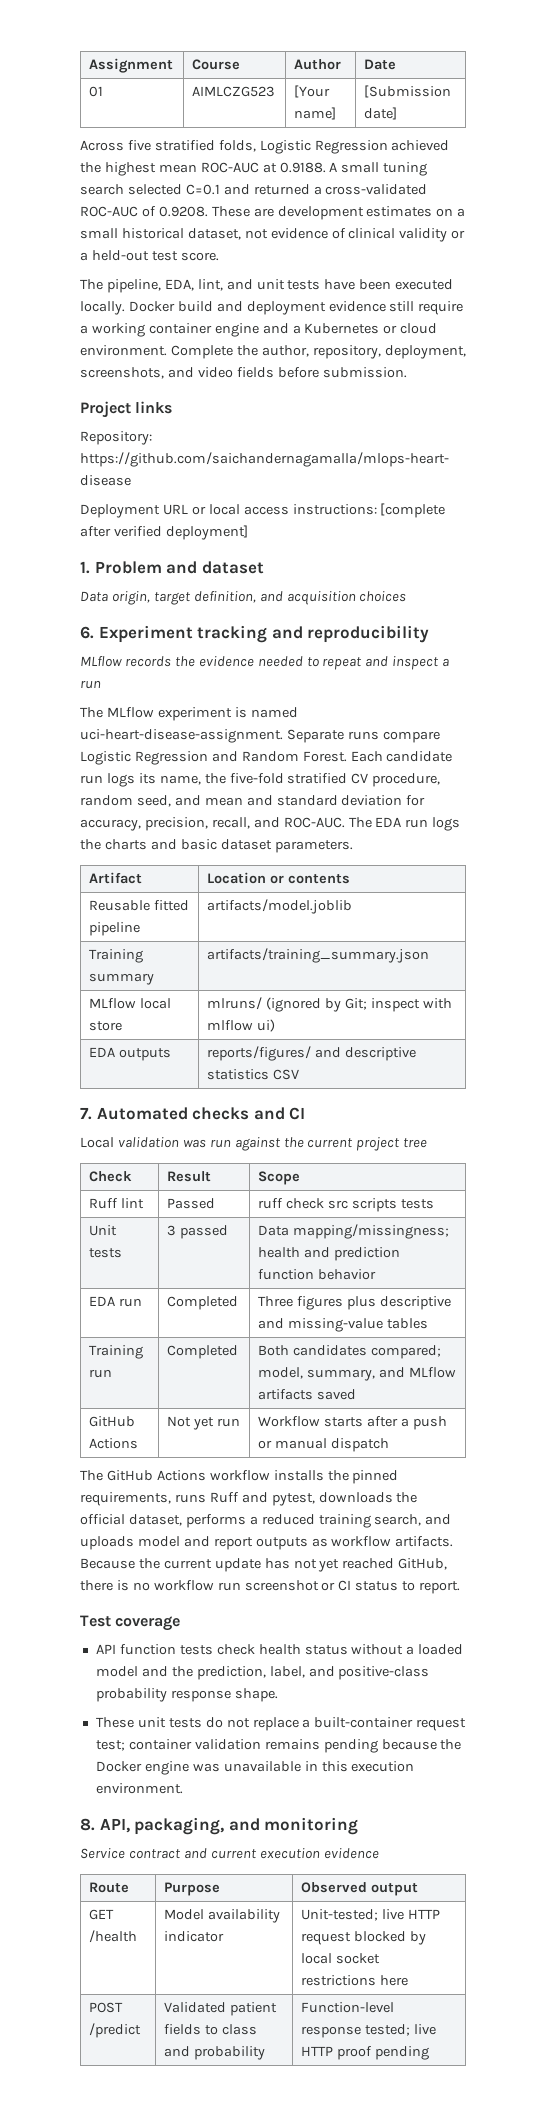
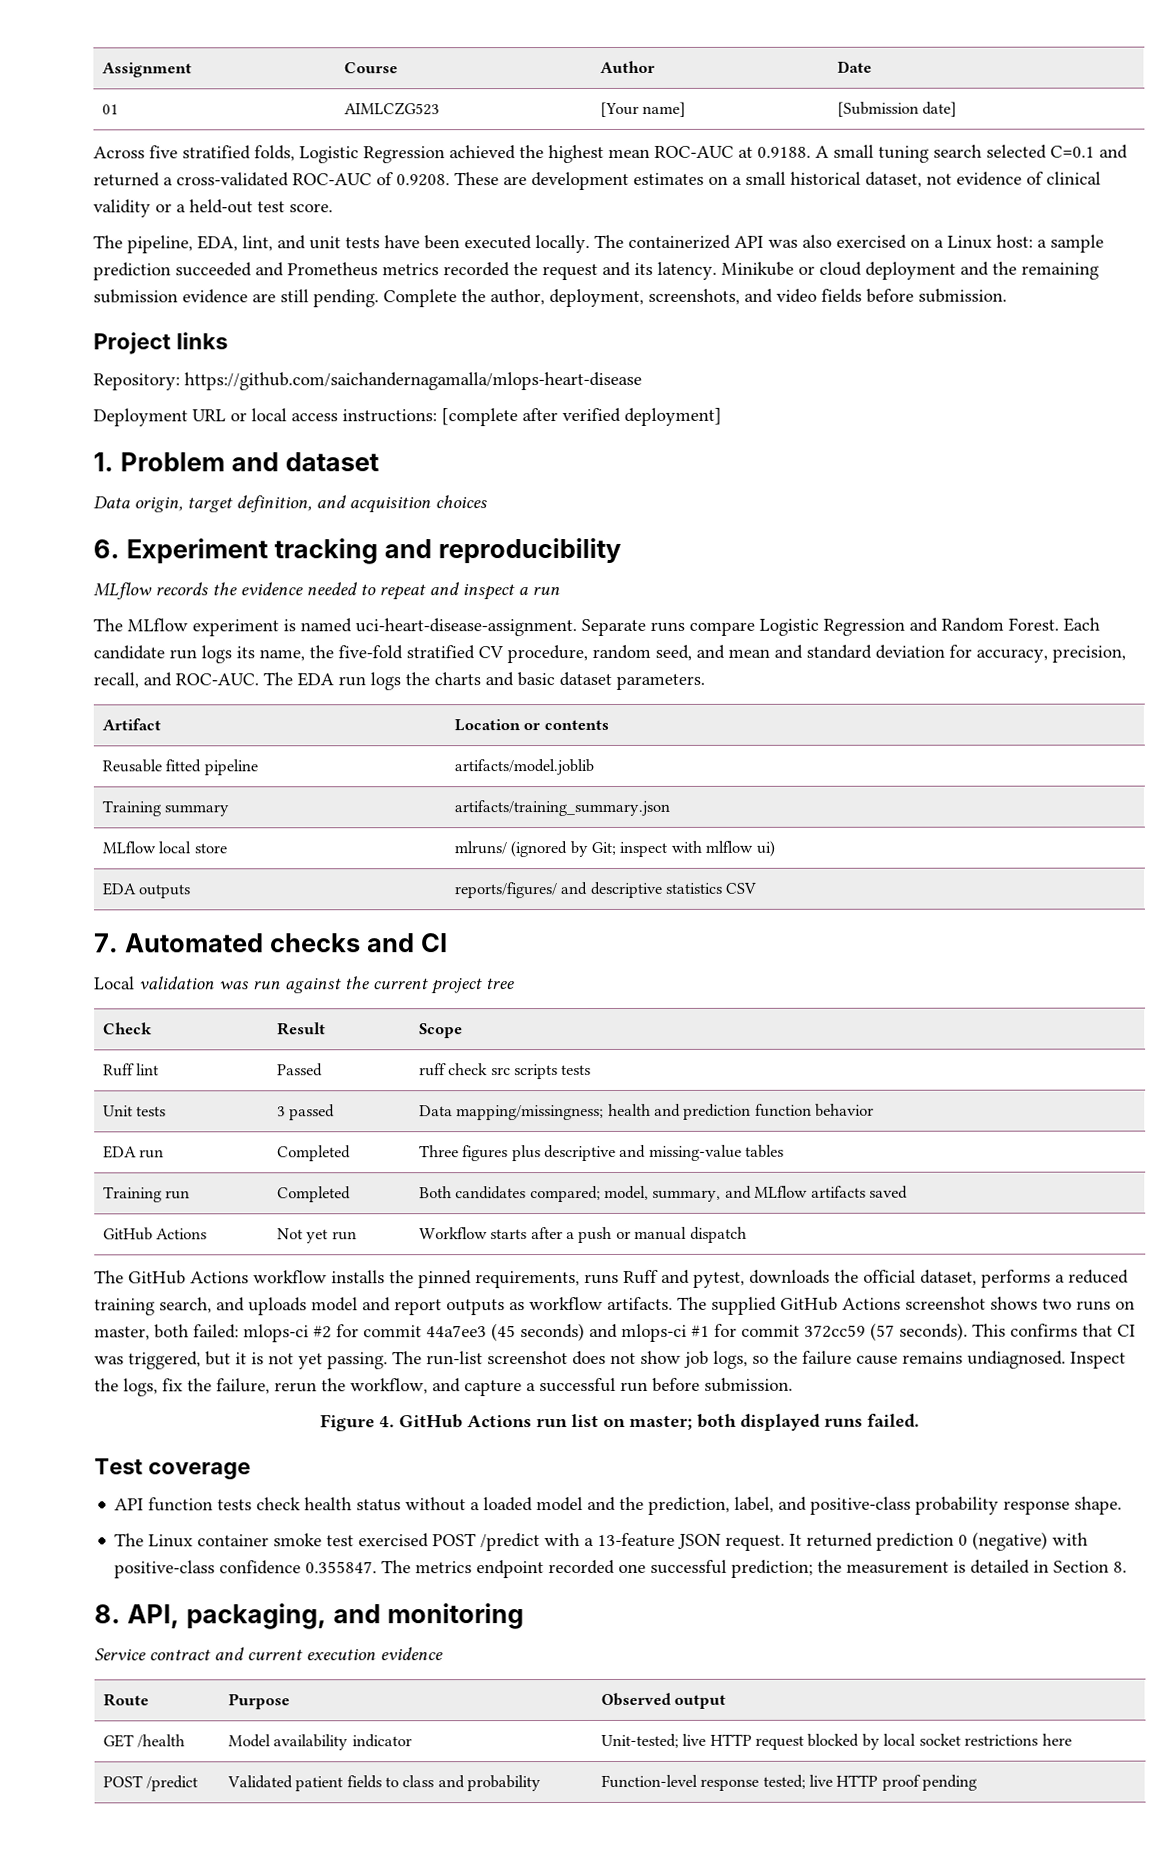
[128,301,464,315] [80,323,438,337] [80,345,167,356] Docker build and deployment evidence still require a working container engine and a Kubernetes or cloud environment. -> [594,234,1104,253] [93,261,1099,281] [93,289,379,308] The containerized API was also exercised on a Linux host: a sample prediction succeeded and Prometheus metrics recorded the request and its latency. Minikube or cloud deployment and the remaining submission evidence are still pending.
[312,345,381,359] repository, -> (545, 297) none
[80,1558,448,1572] [80,1580,461,1594] Because the current update has not yet reached GitHub, there is no workflow run screenshot or CI status to report. -> [677,1296,1135,1315] [94,1322,1136,1343] [94,1350,1126,1370] [94,1377,793,1397] [320,1413,920,1432] The supplied GitHub Actions screenshot shows two runs on master, both failed: mlops-ci #2 for commit 44a7ee3 (45 seconds) and mlops-ci #1 for commit 372cc59 (57 seconds). This confirms that CI was triggered, but it is not yet passing. The run-list screenshot does not show job logs, so the failure cause remains undiagnosed. Inspect the logs, fix the failure, rerun the workflow, and capture a successful run before submission. // Figure 4. GitHub Actions run list on master; both displayed runs failed.
[95,1717,467,1731] [95,1739,462,1753] [95,1761,415,1775] [95,1783,183,1794] These unit tests do not replace a built-container request test; container validation remains pending because the Docker engine was unavailable in this execution environment. -> [114,1531,1089,1552] [114,1559,1128,1579] The Linux container smoke test exercised POST /predict with a 13-feature JSON request. It returned prediction 0 (negative) with positive-class confidence 0.355847. The metrics endpoint recorded one successful prediction; the measurement is detailed in Section 8.

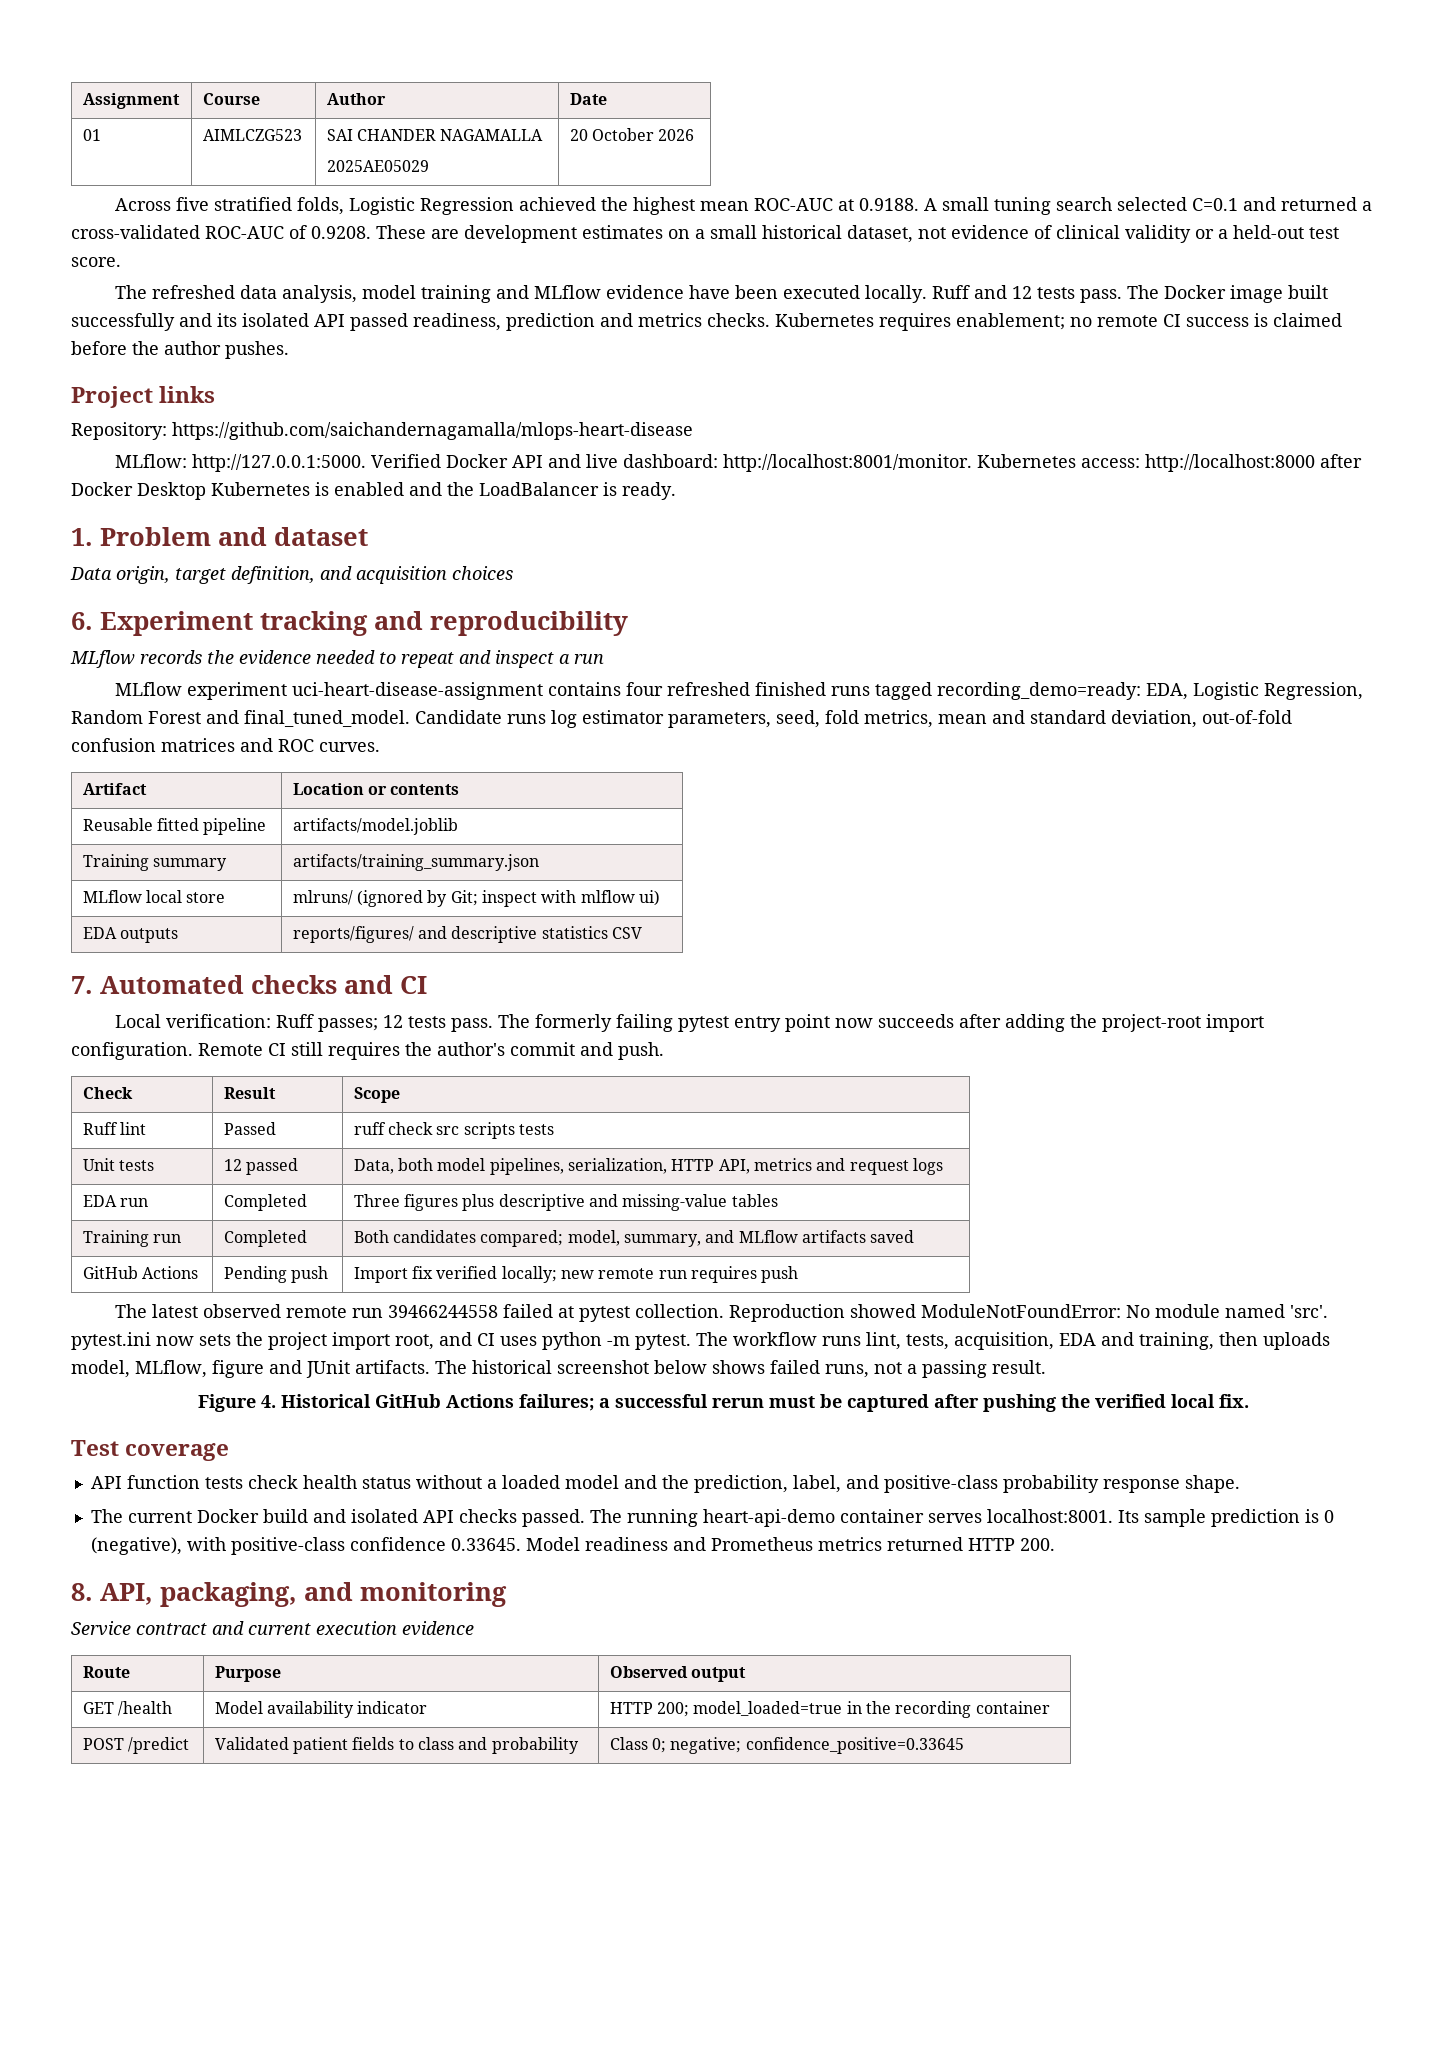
[599,101,687,117] [836,101,958,117] [Your name] | [Submission date] -> [326,129,544,141] [326,160,429,172] [569,128,695,141] SAI CHANDER NAGAMALLA // 2025AE05029 | 20 October 2026
[127,234,1104,254] [93,261,1099,281] [93,288,1007,308] [93,332,228,355] [93,371,642,391] [93,407,722,427] pipeline, EDA, lint, and unit tests have been executed locally. The containerized API was also exercised on a Linux host: a sample prediction succeeded and Prometheus metrics recorded the request and its latency. Minikube or cloud deployment and the remaining submission evidence are still pending. Complete the author, deployment, screenshots, and video fields before submission. // Project links // Repository: https://github.com/saichandernagamalla/mlops-heart-disease // Deployment URL or local access instructions: [complete after verified deployment] -> [152,285,1329,303] [71,313,1342,331] [71,341,289,359] [71,386,216,408] [71,422,693,440] [115,454,1363,472] [71,482,676,500] refreshed data analysis, model training and MLflow evidence have been executed locally. Ruff and 12 tests pass. The Docker image built successfully and its isolated API passed readiness, prediction and metrics checks. Kubernetes requires enablement; no remote CI success is claimed before the author pushes. // Project links // Repository: https://github.com/saichandernagamalla/mlops-heart-disease // MLflow: http://127.0.0.1:5000. Verified Docker API and live dashboard: http://localhost:8001/monitor. Kubernetes access: http://localhost:8000 after Docker Desktop Kubernetes is enabled and the LoadBalancer is ready.
[93,618,123,632] The -> (604, 659) none
[283,617,1100,637] [93,644,1126,664] [93,671,705,691] is named uci-heart-disease-assignment. Separate runs compare Logistic Regression and Random Forest. Each candidate run logs its name, the five-fold stratified CV procedure, random seed, and mean and standard deviation for accuracy, precision, recall, and ROC-AUC. The EDA run logs the charts and basic dataset parameters. -> [292,682,1364,700] [71,710,1292,728] [71,738,380,752] uci-heart-disease-assignment contains four refreshed finished runs tagged recording_demo=ready: EDA, Logistic Regression, Random Forest and final_tuned_model. Candidate runs log estimator parameters, seed, fold metrics, mean and standard deviation, out-of-fold confusion matrices and ROC curves.
[139,976,515,995] validation was run against the current project tree -> [166,1014,1265,1032] [71,1042,664,1060] verification: Ruff passes; 12 tests pass. The formerly failing pytest entry point now succeeds after adding the project-root import configuration. Remote CI still requires the author's commit and push.
[276,1106,286,1117] 3 -> [223,1159,242,1171] 12
[418,1103,875,1121] Data mapping/missingness; health and prediction function behavior -> [353,1158,944,1175] Data, both model pipelines, serialization, HTTP API, metrics and request logs
[276,1228,357,1244] [418,1226,747,1244] [94,1269,1129,1289] [94,1296,1135,1316] [94,1322,1136,1343] [94,1350,1126,1370] [94,1377,793,1397] Not yet run | Workflow starts after a push or manual dispatch // The GitHub Actions workflow installs the pinned requirements, runs Ruff and pytest, downloads the official dataset, performs a reduced training search, and uploads model and report outputs as workflow artifacts. The supplied GitHub Actions screenshot shows two runs on master, both failed: mlops-ci #2 for commit 44a7ee3 (45 seconds) and mlops-ci #1 for commit 372cc59 (57 seconds). This confirms that CI was triggered, but it is not yet passing. The run-list screenshot does not show job logs, so the failure cause remains undiagnosed. Inspect the logs, fix the failure, rerun the workflow, and capture a successful run before submission. -> [223,1266,329,1283] [353,1266,799,1283] [115,1304,1329,1322] [71,1332,1330,1350] [71,1360,1046,1378] Pending push | Import fix verified locally; new remote run requires push // The latest observed remote run 39466244558 failed at pytest collection. Reproduction showed ModuleNotFoundError: No module named 'src'. pytest.ini now sets the project import root, and CI uses python -m pytest. The workflow runs lint, tests, acquisition, EDA and training, then uploads model, MLflow, figure and JUnit artifacts. The historical screenshot below shows failed runs, not a passing result.
[399,1413,920,1431] GitHub Actions run list on master; both displayed runs failed. -> [280,1394,1249,1412] Historical GitHub Actions failures; a successful rerun must be captured after pushing the verified local fix.
[148,1531,1089,1552] [114,1559,1128,1579] Linux container smoke test exercised POST /predict with a 13-feature JSON request. It returned prediction 0 (negative) with positive-class confidence 0.355847. The metrics endpoint recorded one successful prediction; the measurement is detailed in Section 8. -> [127,1509,1334,1527] [90,1537,1055,1555] current Docker build and isolated API checks passed. The running heart-api-demo container serves localhost:8001. Its sample prediction is 0 (negative), with positive-class confidence 0.33645. Model readiness and Prometheus metrics returned HTTP 200.
[600,1733,1072,1750] Unit-tested; live HTTP request blocked by local socket restrictions here -> [609,1701,1050,1718] HTTP 200; model_loaded=true in the recording container
[600,1774,978,1791] Function-level response tested; live HTTP proof pending -> [609,1737,964,1754] Class 0; negative; confidence_positive=0.33645

